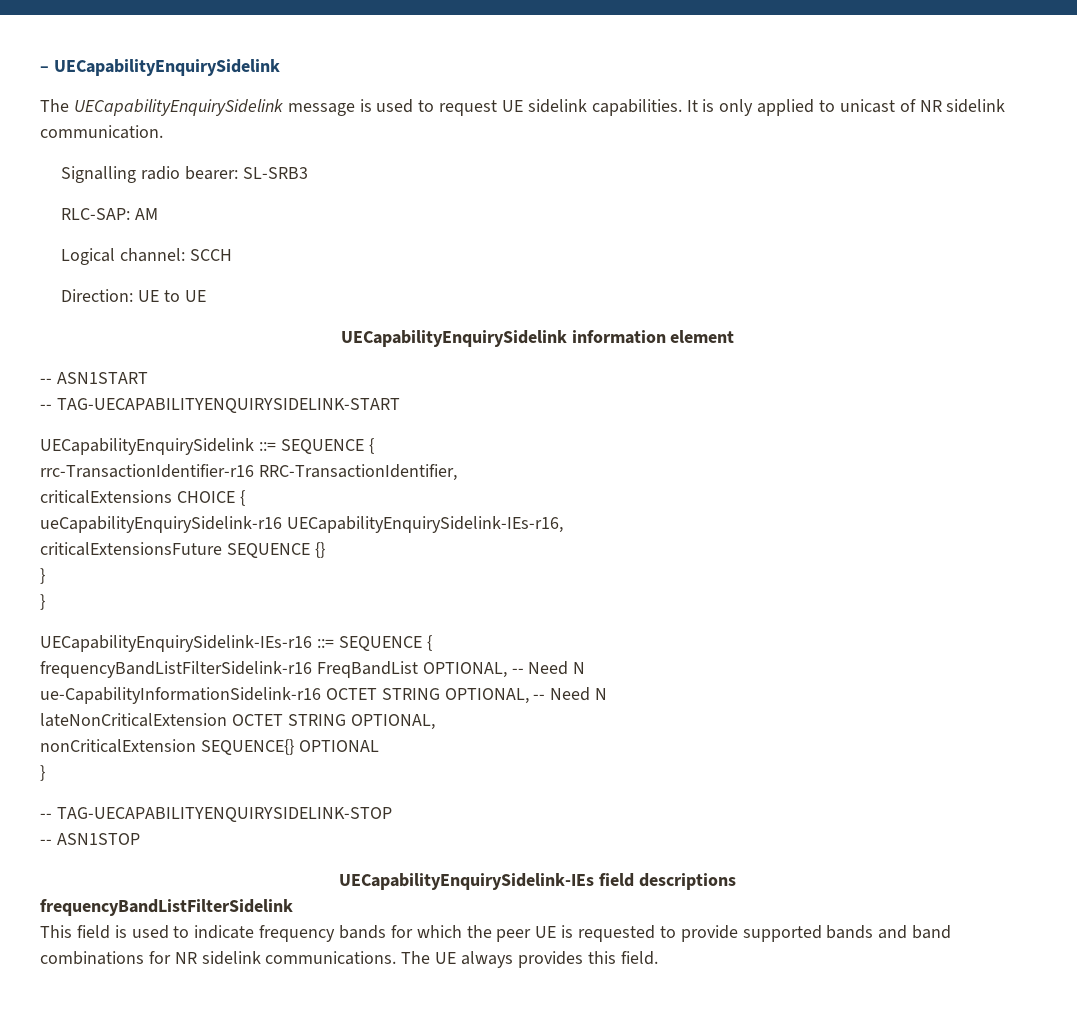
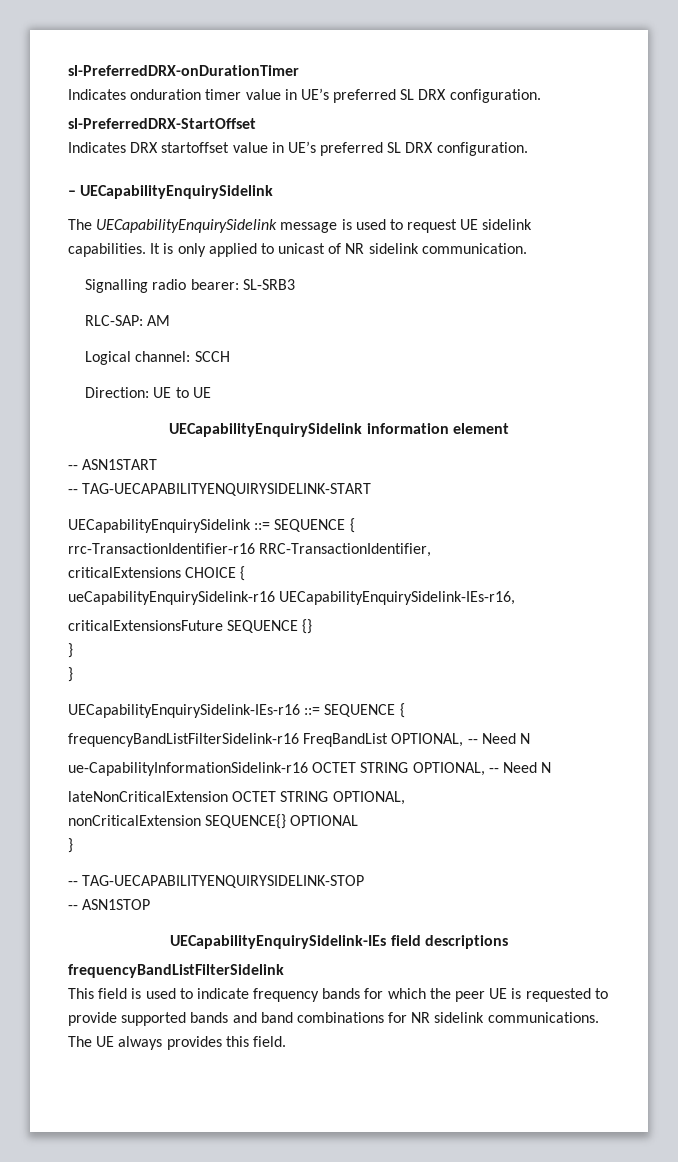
(40, 69) none -> [68,65,299,76] [68,88,541,103] [68,118,256,129] [68,141,528,156] sl-PreferredDRX-onDurationTimer // Indicates onduration timer value in UE’s preferred SL DRX configuration. // sl-PreferredDRX-StartOffset // Indicates DRX startoffset value in UE’s preferred SL DRX configuration. //

